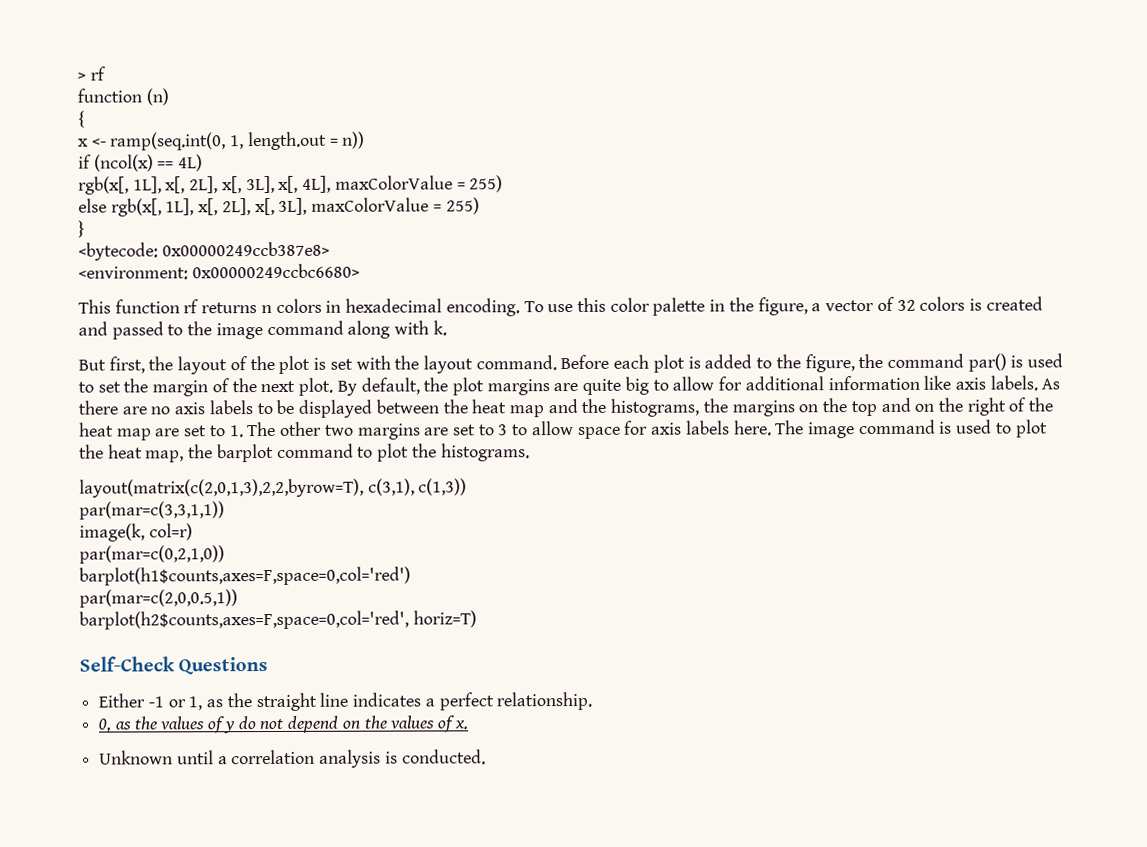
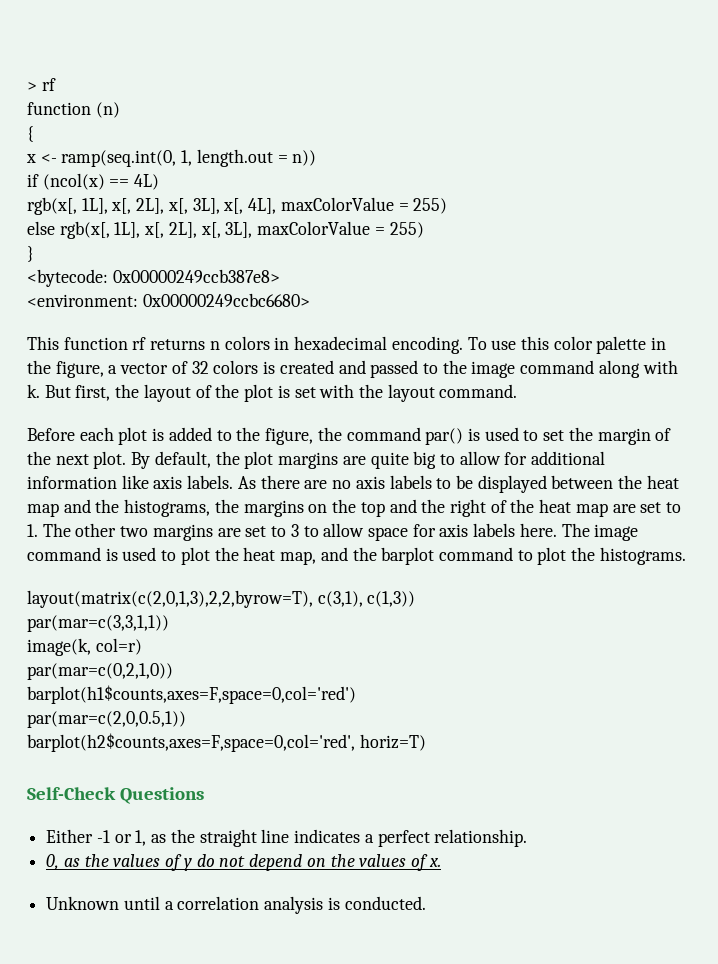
(447, 328) // -> (40, 391) none
(557, 363) none -> (518, 391) //
[914,403,935,412] on -> (417, 506) none
(185, 456) none -> [320,547,348,561] and

